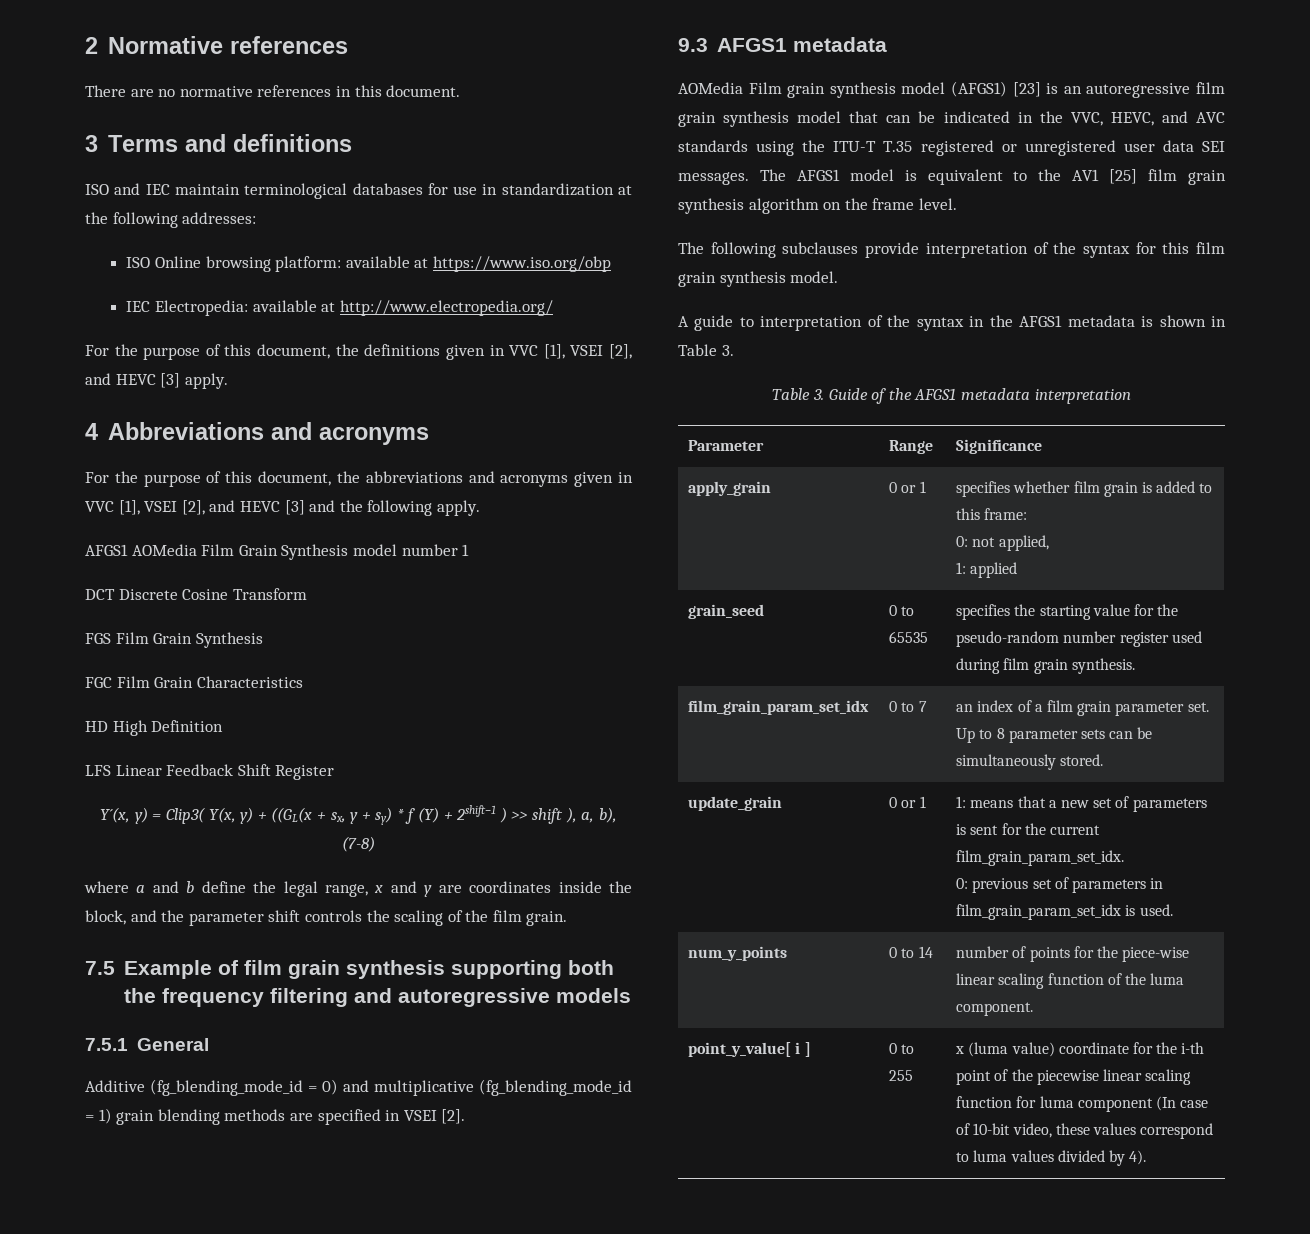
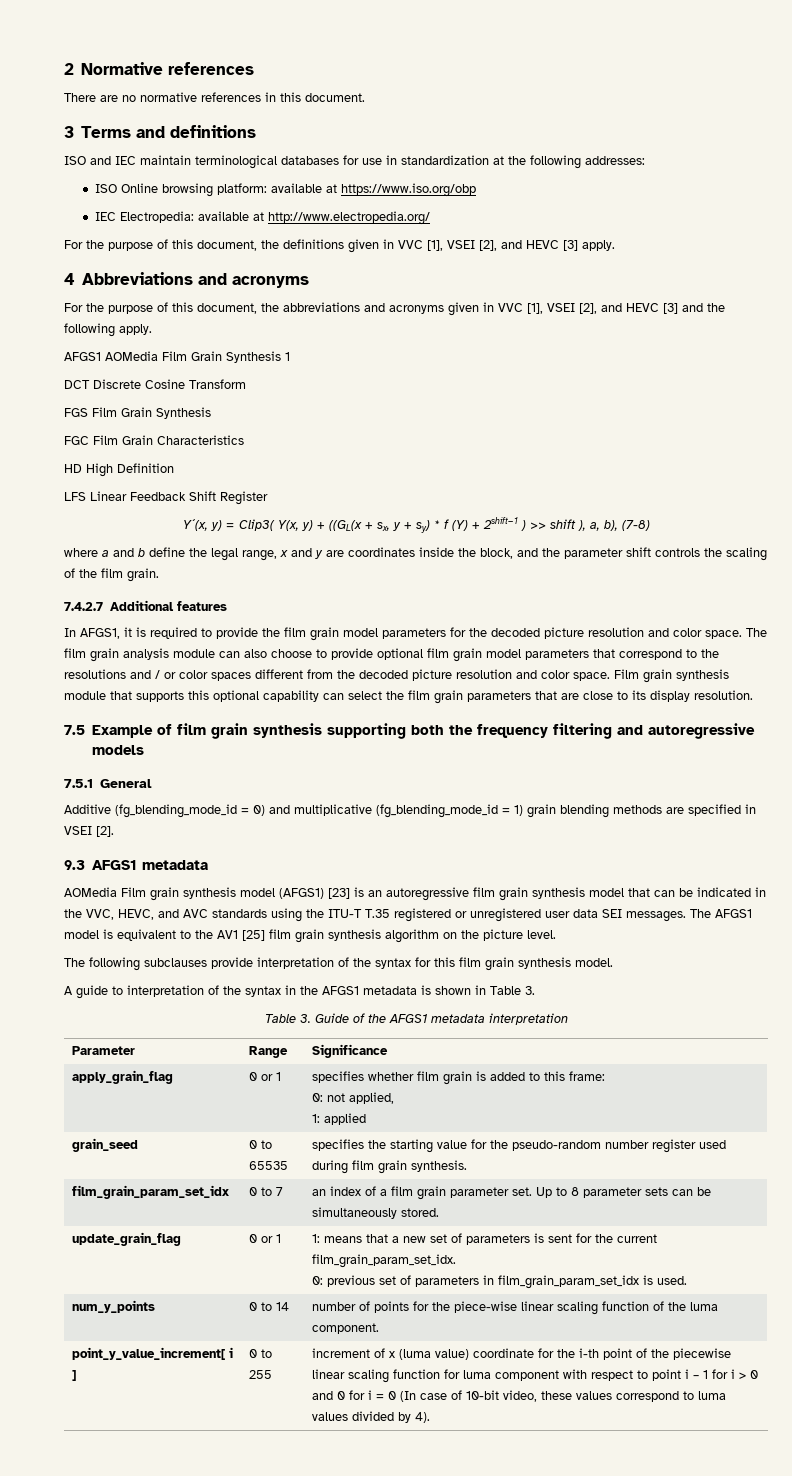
[352,544,458,556] model number -> (281, 357) none
(568, 918) none -> [64,600,227,611] [64,627,767,641] [64,648,719,662] [64,669,729,683] [64,690,753,704] // 7.4.2.7 Additional features // In AFGS1, it is required to provide the film grain model parameters for the decoded picture resolution and color space. The film grain analysis module can also choose to provide optional film grain model parameters that correspond to the resolutions and / or color spaces different from the decoded picture resolution and color space. Film grain synthesis module that supports this optional capability can select the film grain parameters that are close to its display resolution.
[872,198,915,210] frame -> [483,929,523,941] picture
[688,481,772,496] apply_grain -> [72,1070,174,1084] apply_grain_flag
[688,796,783,811] update_grain -> [72,1232,182,1246] update_grain_flag
[688,1042,792,1057] point_y_value[ -> [72,1347,226,1360] point_y_value_increment[
(914, 1075) none -> [312,1348,386,1358] increment of
(1153, 1105) none -> [563,1369,759,1381] [312,1390,397,1400] with respect to point i – 1 for i > 0 and 0 for i = 0

